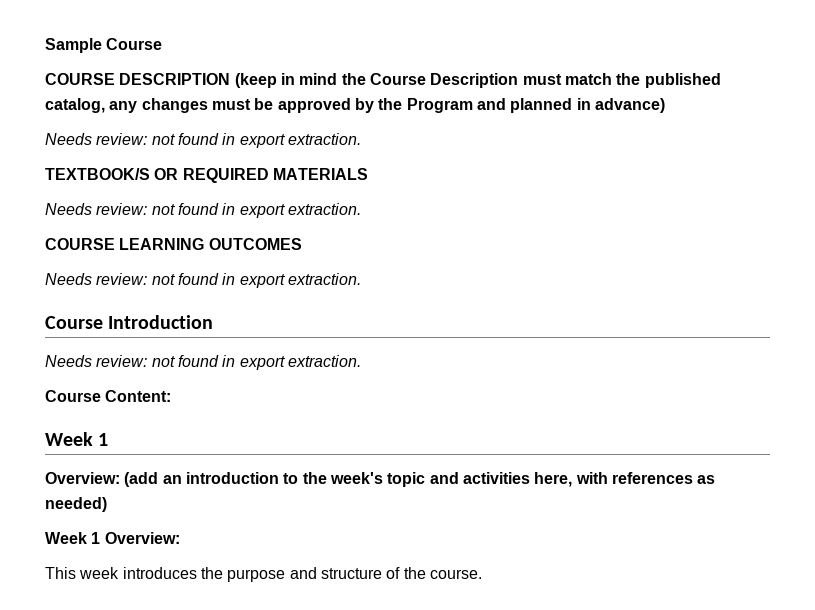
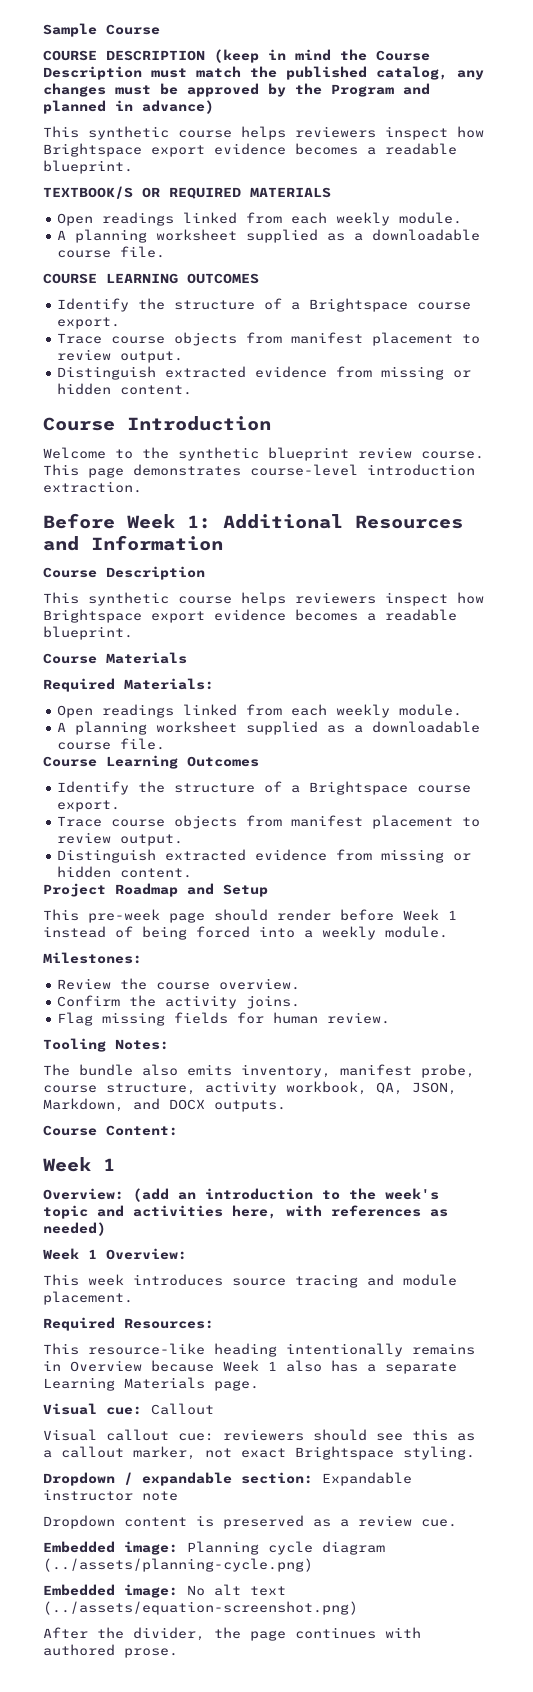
[45,133,361,148] [45,168,368,183] [45,203,361,218] [45,238,302,250] [45,273,361,288] [45,315,214,329] [45,355,361,370] Needs review: not found in export extraction. // TEXTBOOK/S OR REQUIRED MATERIALS // Needs review: not found in export extraction. // COURSE LEARNING OUTCOMES // Needs review: not found in export extraction. // Course Introduction // Needs review: not found in export extraction. -> [43,126,484,140] [43,143,457,157] [43,160,133,174] [43,186,331,199] [57,212,463,226] [57,229,481,243] [57,246,166,258] [43,273,259,284] [57,298,472,312] [57,317,121,329] [57,332,481,346] [57,349,184,363] [57,366,472,380] [57,383,193,395] [43,416,271,431] [43,447,484,461] [43,464,475,478] [43,481,142,493] [43,513,463,529] [43,535,223,551] [43,566,205,580] [43,592,484,606] [43,609,457,623] [43,626,133,640] [43,652,187,664] [43,678,214,692] [57,704,463,718] [57,721,481,735] [57,738,166,750] [43,755,259,769] [57,781,472,795] [57,800,121,812] [57,815,481,829] [57,832,184,846] [57,849,472,863] [57,866,193,878] [43,883,268,897] [43,909,457,923] [43,926,448,940] [43,952,142,964] [57,978,301,990] [57,995,301,1009] [57,1012,391,1026] [43,1038,169,1052] [43,1064,475,1078] [43,1081,457,1095] [43,1098,286,1112] This synthetic course helps reviewers inspect how Brightspace export evidence becomes a readable blueprint. // TEXTBOOK/S OR REQUIRED MATERIALS // Open readings linked from each weekly module. // A planning worksheet supplied as a downloadable course file. // COURSE LEARNING OUTCOMES // Identify the structure of a Brightspace course export. // Trace course objects from manifest placement to review output. // Distinguish extracted evidence from missing or hidden content. // Course Introduction // Welcome to the synthetic blueprint review course. This page demonstrates course-level introduction extraction. // Before Week 1: Additional Resources and Information // Course Description // This synthetic course helps reviewers inspect how Brightspace export evidence becomes a readable blueprint. // Course Materials // Required Materials: // Open readings linked from each weekly module. // A planning worksheet supplied as a downloadable course file. // Course Learning Outcomes // Identify the structure of a Brightspace course export. // Trace course objects from manifest placement to review output. // Distinguish extracted evidence from missing or hidden content. // Project Roadmap and Setup // This pre-week page should render before Week 1 instead of being forced into a weekly module. // Milestones: // Review the course overview. // Confirm the activity joins. // Flag missing fields for human review. // Tooling Notes: // The bundle also emits inventory, manifest probe, course structure, activity workbook, QA, JSON, Markdown, and DOCX outputs.
[200,567,482,582] the purpose and structure of the course. -> [232,1274,457,1288] [43,1291,133,1305] [43,1317,214,1331] [43,1343,475,1357] [43,1360,457,1374] [43,1377,259,1391] [43,1403,214,1415] [43,1429,475,1441] [43,1446,475,1460] [43,1472,412,1486] [43,1489,178,1501] [43,1515,457,1529] [43,1541,385,1555] [43,1558,313,1572] [43,1584,286,1598] [43,1601,358,1615] [43,1627,421,1641] [43,1644,178,1658] source tracing and module placement. // Required Resources: // This resource-like heading intentionally remains in Overview because Week 1 also has a separate Learning Materials page. // Visual cue: Callout // Visual callout cue: reviewers should see this as a callout marker, not exact Brightspace styling. // Dropdown / expandable section: Expandable instructor note // Dropdown content is preserved as a review cue. // Embedded image: Planning cycle diagram (../assets/planning-cycle.png) // Embedded image: No alt text (../assets/equation-screenshot.png) // After the divider, the page continues with authored prose.

